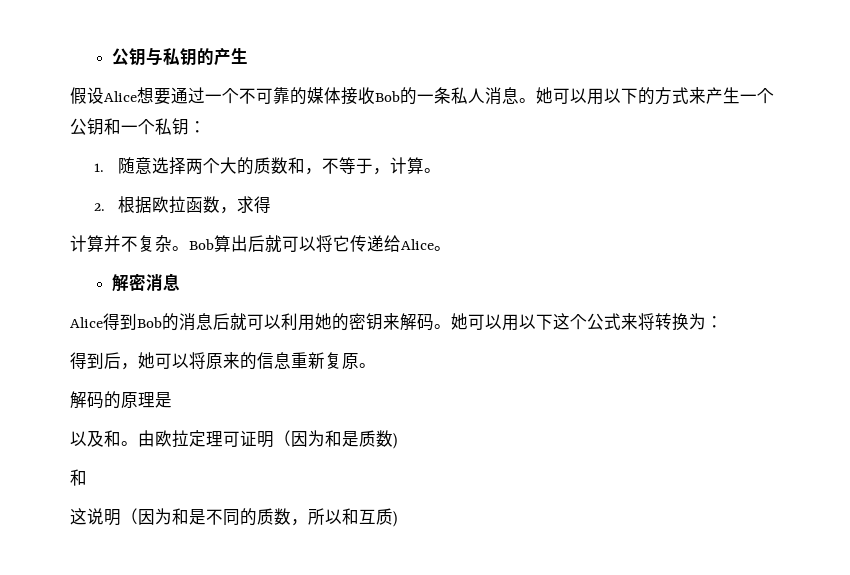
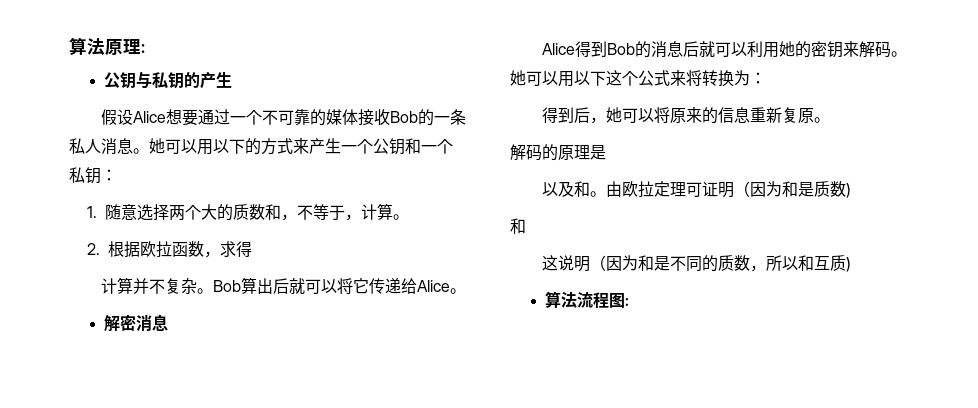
(112, 56) none -> [69,37,145,55] 算法原理: //
(397, 519) none -> [545,291,630,309] // 算法流程图:

